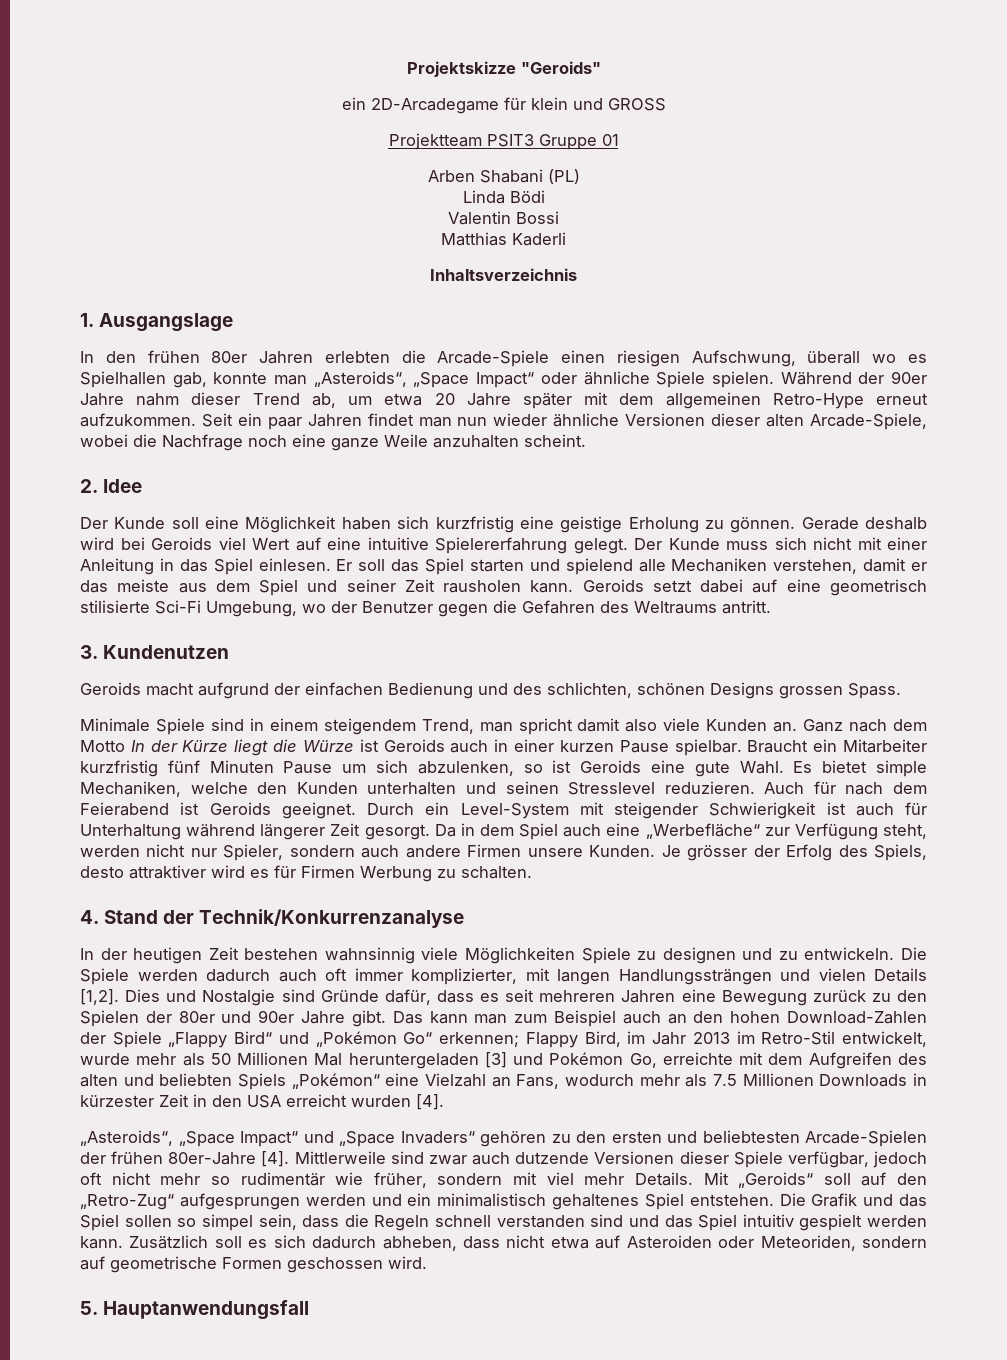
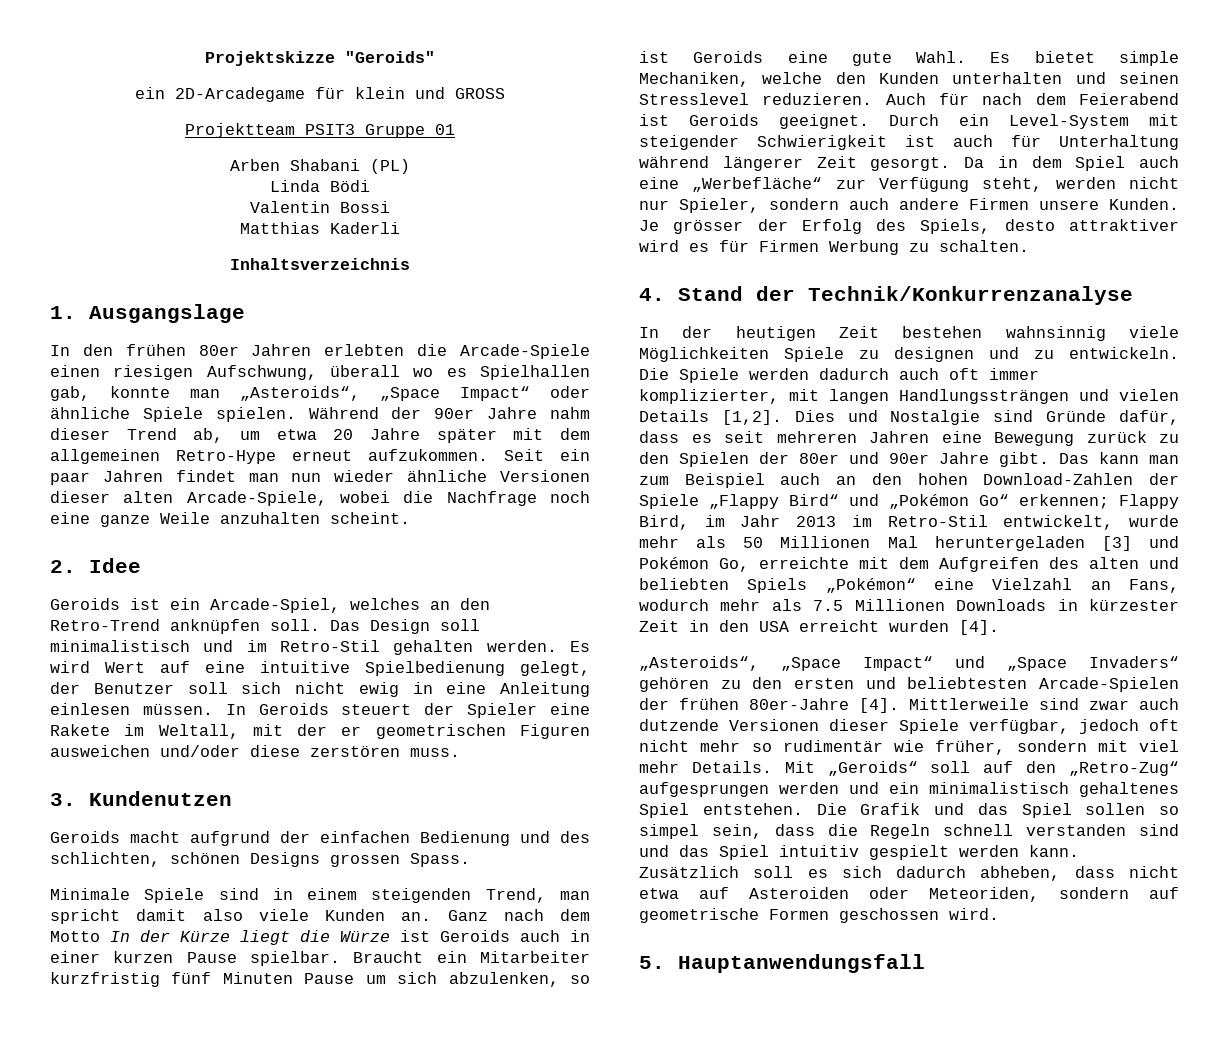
[80,516,927,533] [80,537,927,554] [80,558,927,575] [80,579,927,596] [80,600,771,617] Der Kunde soll eine Möglichkeit haben sich kurzfristig eine geistige Erholung zu gönnen. Gerade deshalb wird bei Geroids viel Wert auf eine intuitive Spielererfahrung gelegt. Der Kunde muss sich nicht mit einer Anleitung in das Spiel einlesen. Er soll das Spiel starten und spielend alle Mechaniken verstehen, damit er das meiste aus dem Spiel und seiner Zeit rausholen kann. Geroids setzt dabei auf eine geometrisch stilisierte Sci-Fi Umgebung, wo der Benutzer gegen die Gefahren des Weltraums antritt. -> [50,598,490,613] [50,619,480,634] [50,640,590,655] [50,661,590,676] [50,682,590,697] [50,703,590,718] [50,724,590,739] [50,745,460,757] Geroids ist ein Arcade-Spiel, welches an den Retro-Trend anknüpfen soll. Das Design soll minimalistisch und im Retro-Stil gehalten werden. Es wird Wert auf eine intuitive Spielbedienung gelegt, der Benutzer soll sich nicht ewig in eine Anleitung einlesen müssen. In Geroids steuert der Spieler eine Rakete im Weltall, mit der er geometrischen Figuren ausweichen und/oder diese zerstören muss.
[323,718,416,735] steigendem -> [371,888,472,903] steigenden

